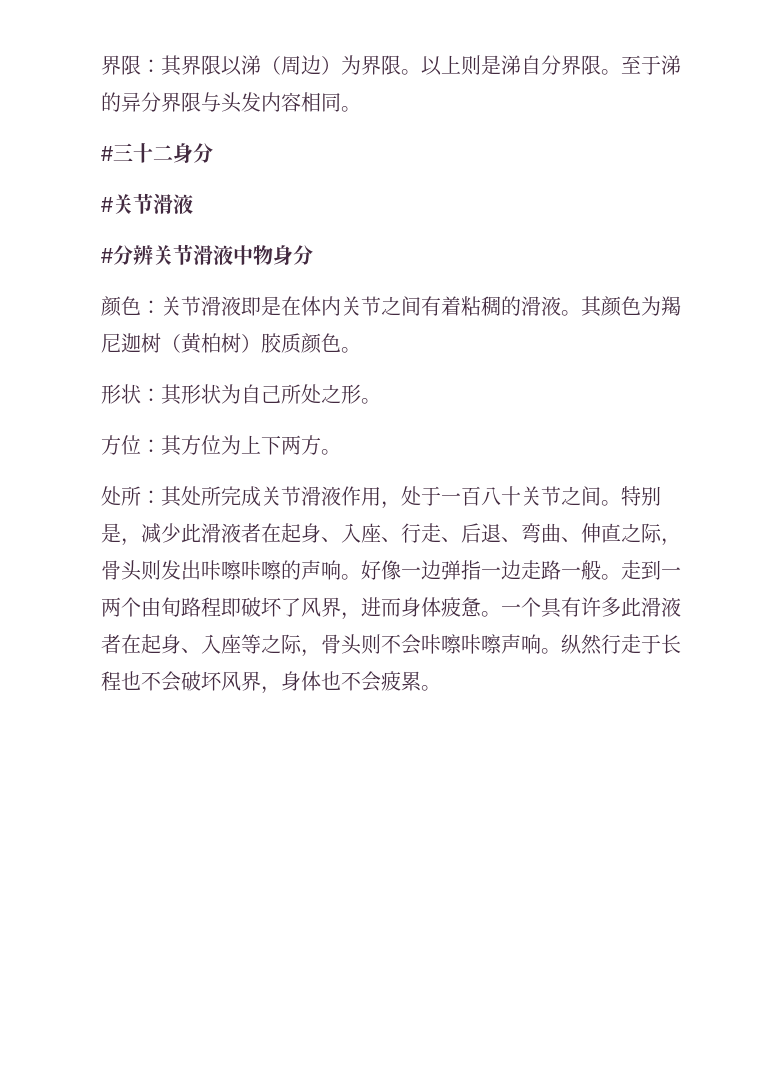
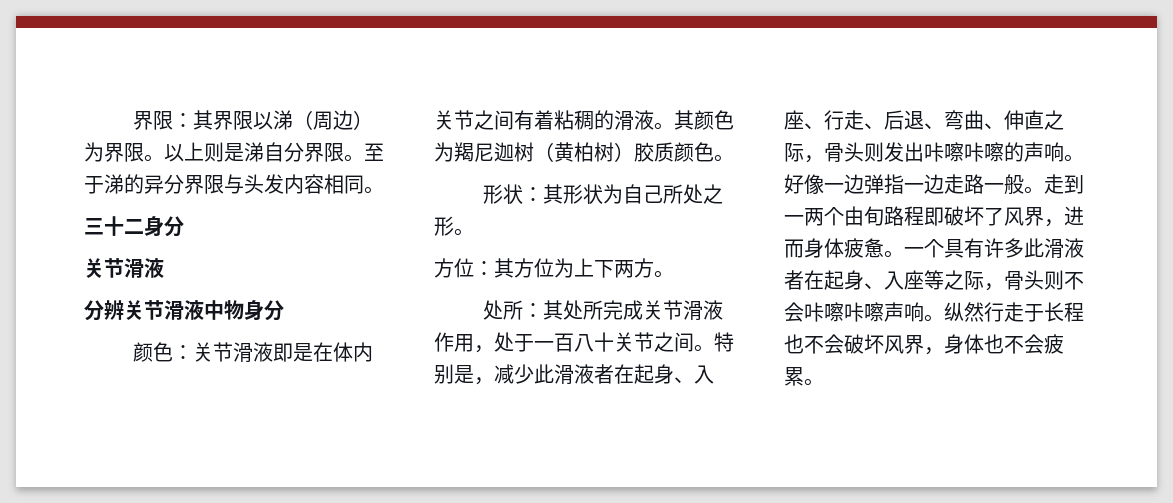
[101,146,113,161] # -> (384, 190) none
[101,197,113,212] # -> (184, 226) none
[101,248,113,263] # -> (164, 268) none

